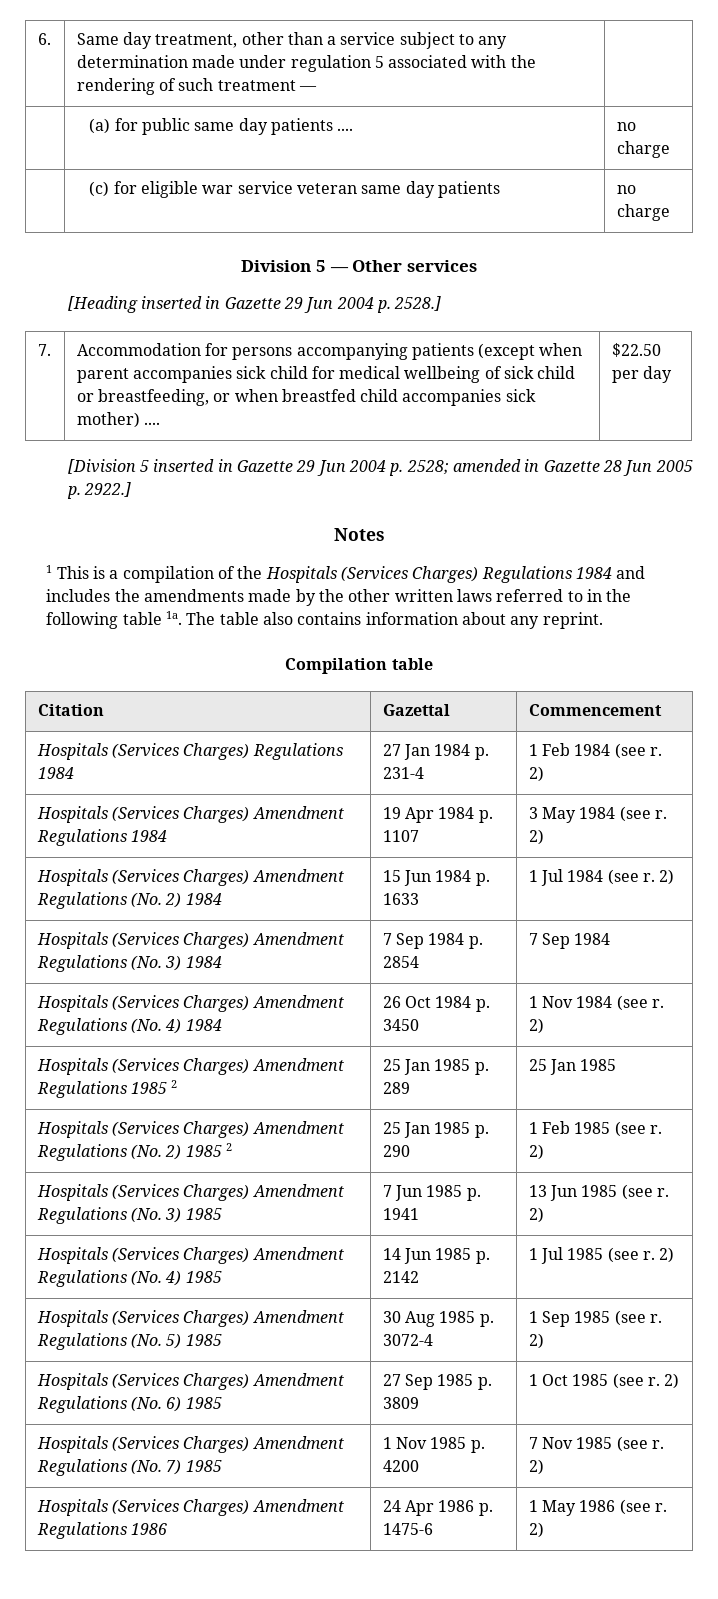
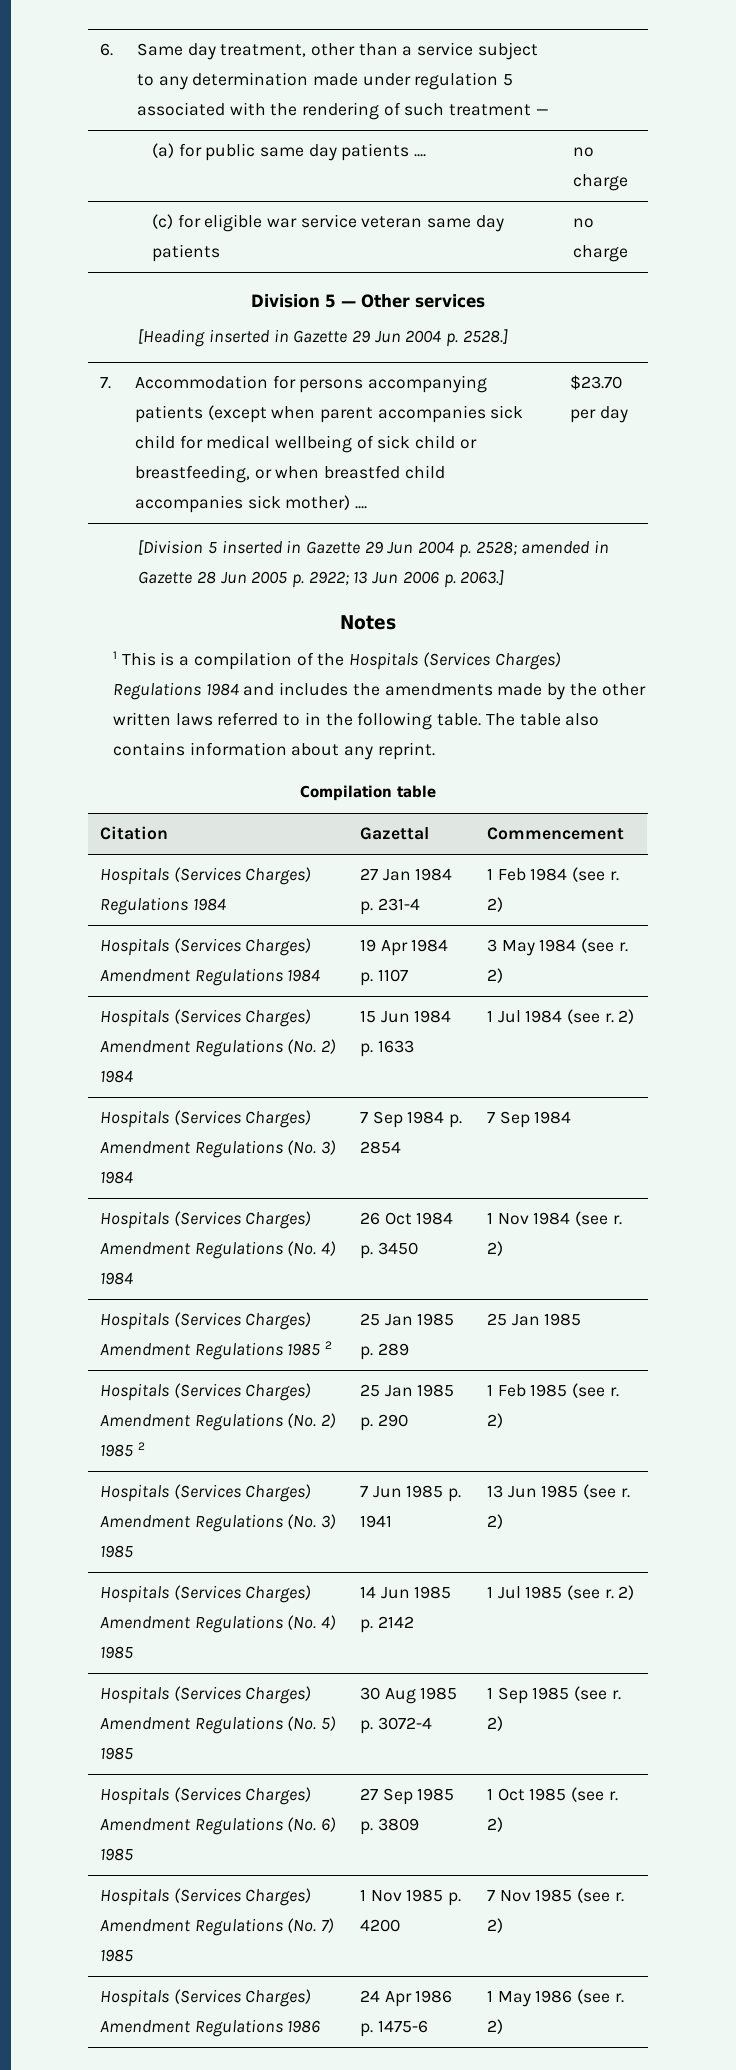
[611,343,661,357] $22.50 -> [569,375,622,390] $23.70
[84,482,132,497] 2922.] -> [308,570,505,588] 2922; 13 Jun 2006 p. 2063.]
[122,611,183,625] table 1a. -> [437,713,482,726] table.

